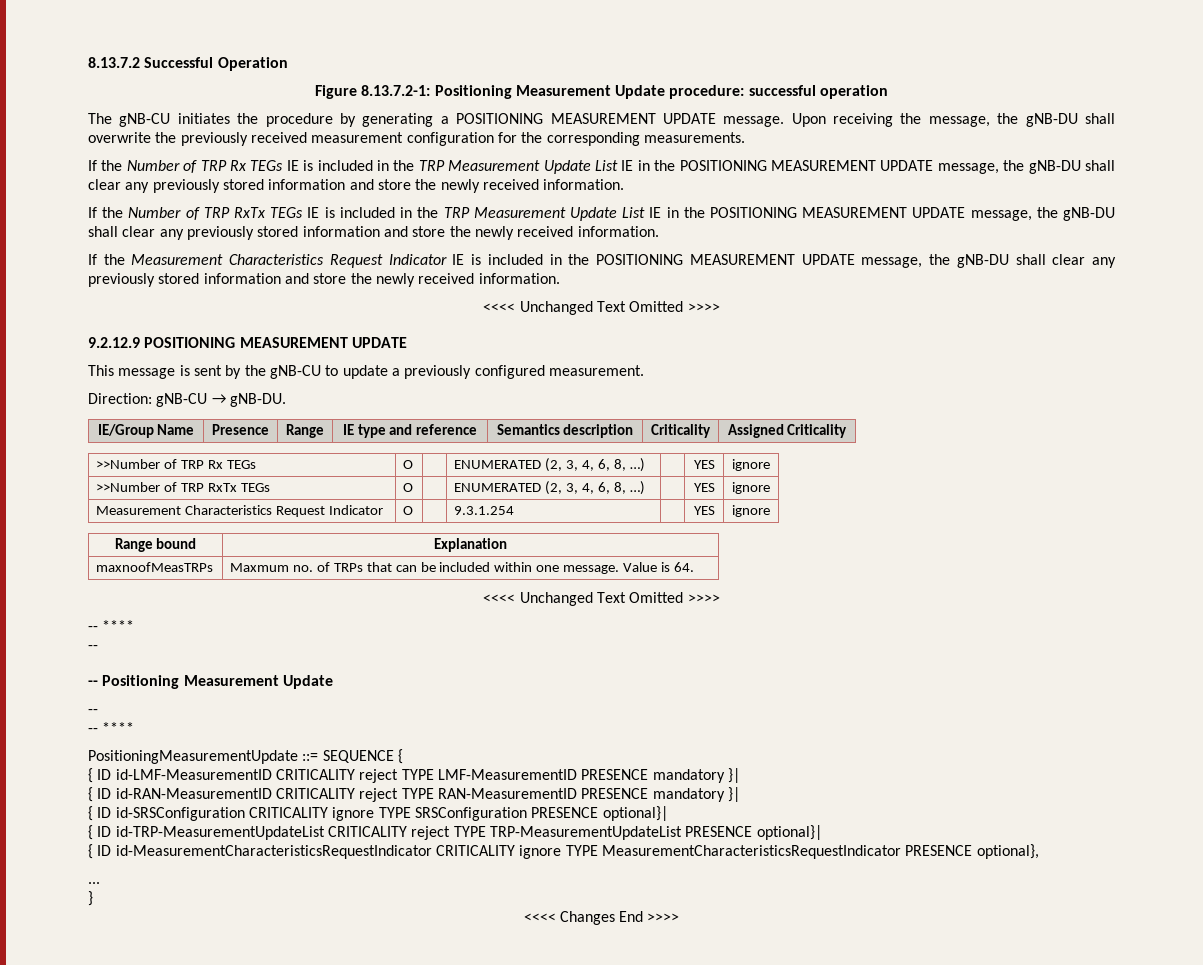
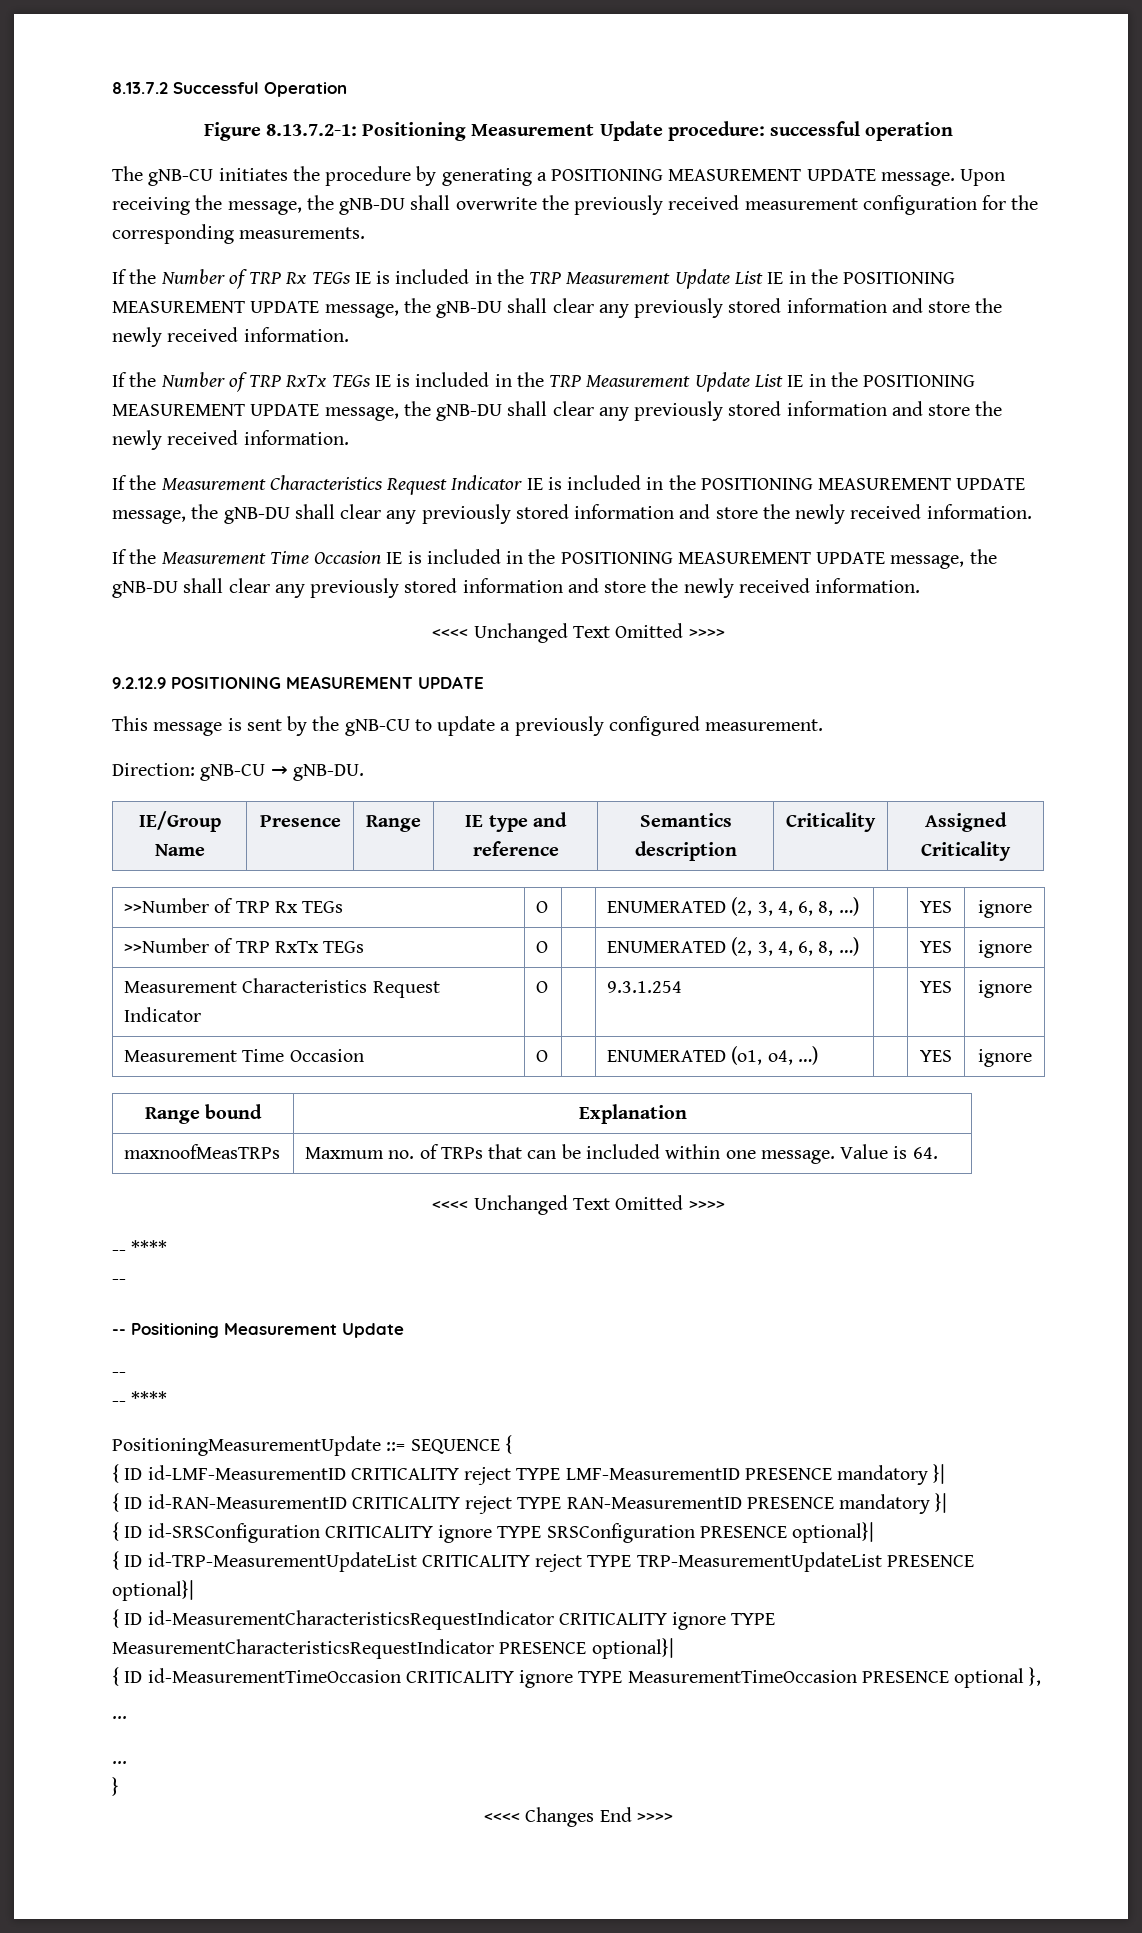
(560, 278) none -> [112,549,997,569] [112,578,921,598] // If the Measurement Time Occasion IE is included in the POSITIONING MEASUREMENT UPDATE message, the gNB-DU shall clear any previously stored information and store the newly received information.
(770, 511) none -> [124,1049,364,1062] [536,1050,549,1062] [607,1046,818,1065] [920,1050,952,1062] [977,1049,1032,1067] // Measurement Time Occasion | O | | ENUMERATED (o1, o4, …) | | YES | ignore
[976,844,1039,859] optional}, -> [591,1638,674,1659] [112,1667,1042,1688] [112,1716,127,1719] optional}| // { ID id-MeasurementTimeOccasion CRITICALITY ignore TYPE MeasurementTimeOccasion PRESENCE optional }, // ...

